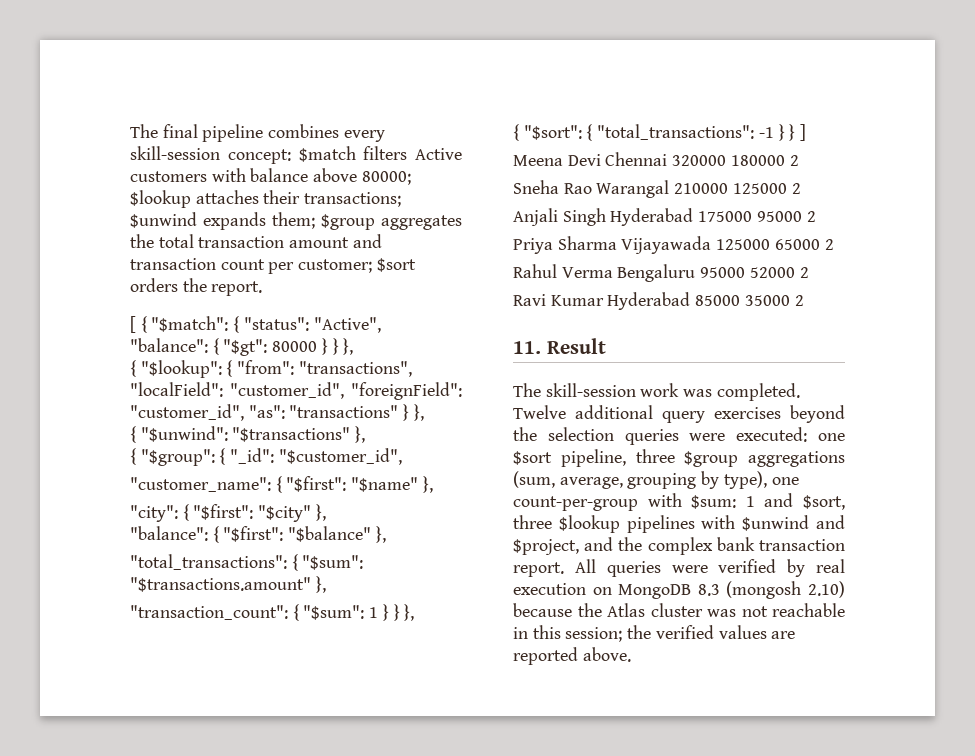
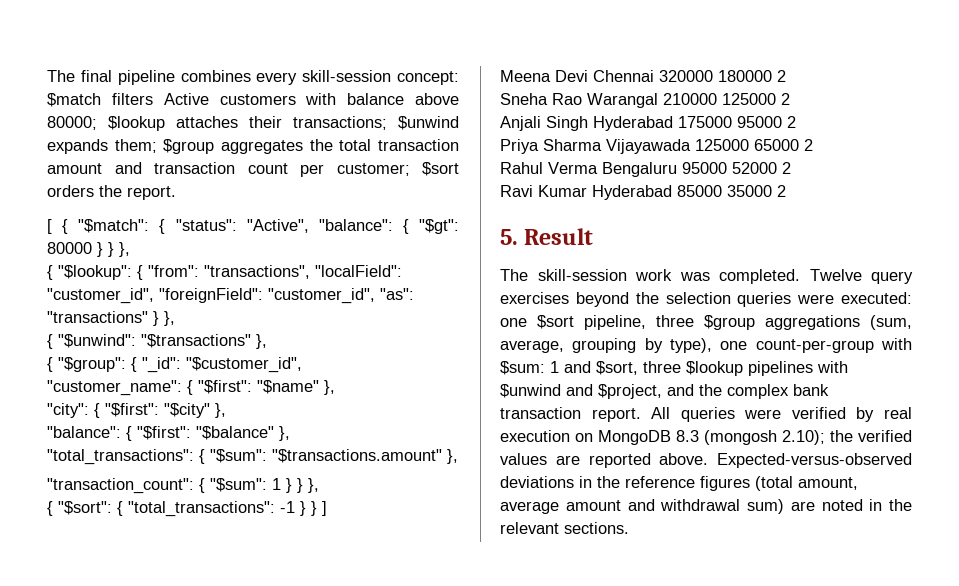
[513,341,541,354] 11. -> [500,229,518,245] 5.
[575,405,653,419] additional -> (862, 275) none
[808,581,845,598] [513,603,845,617] [513,625,623,642] 2.10) because the Atlas cluster was not reachable in this session; -> [782,430,825,445] 2.10);
(631, 654) none -> [717,453,912,468] [500,476,858,491] [500,499,912,514] [500,522,629,534] Expected-versus-observed deviations in the reference figures (total amount, average amount and withdrawal sum) are noted in the relevant sections.

